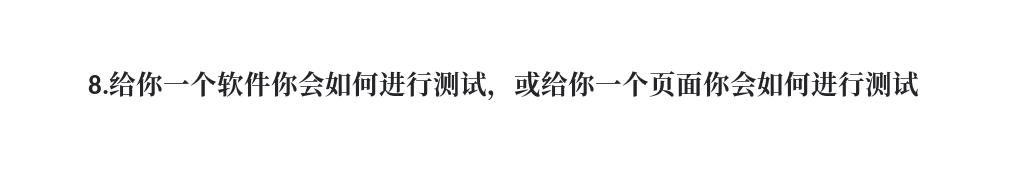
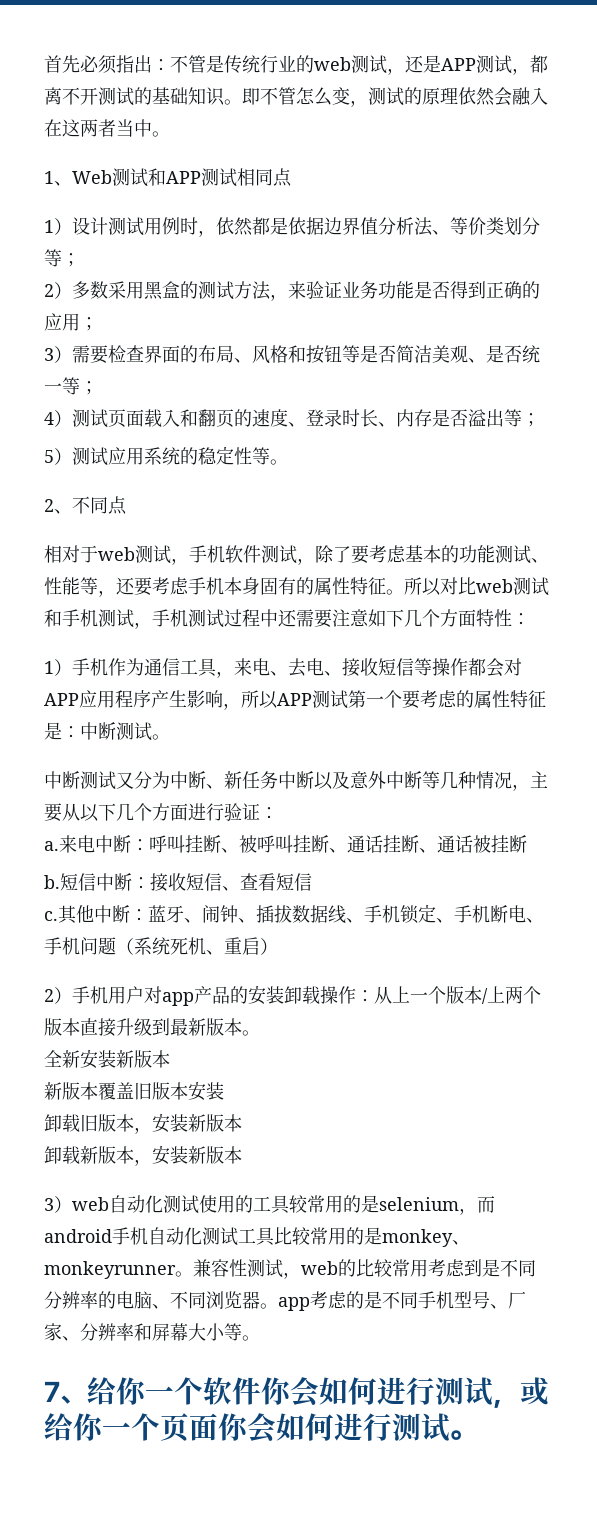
[88,75,109,94] 8. -> [44,55,548,75] [44,87,548,107] [44,119,170,137] [44,168,292,187] [44,217,540,237] [44,249,80,267] [44,281,540,301] [44,313,98,331] [44,345,540,364] [44,377,98,395] [44,409,540,428] [44,446,288,466] [44,496,127,515] [44,545,549,565] [44,577,549,597] [44,609,530,629] [44,658,522,678] [44,690,546,710] [44,722,170,741] [44,771,548,791] [44,803,278,822] [44,835,527,853] [44,873,312,892] [44,904,544,924] [44,937,278,955] [44,985,541,1006] [44,1018,260,1037] [44,1049,170,1069] [44,1081,224,1101] [44,1113,242,1134] [44,1145,242,1166] [44,1195,495,1215] [44,1227,470,1247] [44,1259,536,1279] [44,1291,526,1311] [44,1323,260,1341] [44,1381,87,1404] 首先必须指出：不管是传统行业的web测试，还是APP测试，都离不开测试的基础知识。即不管怎么变，测试的原理依然会融入在这两者当中。 // 1、Web测试和APP测试相同点 // 1）设计测试用例时，依然都是依据边界值分析法、等价类划分等； // 2）多数采用黑盒的测试方法，来验证业务功能是否得到正确的应用； // 3）需要检查界面的布局、风格和按钮等是否简洁美观、是否统一等； // 4）测试页面载入和翻页的速度、登录时长、内存是否溢出等； // 5）测试应用系统的稳定性等。 // 2、不同点 // 相对于web测试，手机软件测试，除了要考虑基本的功能测试、性能等，还要考虑手机本身固有的属性特征。所以对比web测试和手机测试，手机测试过程中还需要注意如下几个方面特性： // 1）手机作为通信工具，来电、去电、接收短信等操作都会对APP应用程序产生影响，所以APP测试第一个要考虑的属性特征是：中断测试。 // 中断测试又分为中断、新任务中断以及意外中断等几种情况，主要从以下几个方面进行验证： // a.来电中断：呼叫挂断、被呼叫挂断、通话挂断、通话被挂断 // b.短信中断：接收短信、查看短信 // c.其他中断：蓝牙、闹钟、插拔数据线、手机锁定、手机断电、手机问题（系统死机、重启） // 2）手机用户对app产品的安装卸载操作：从上一个版本/上两个版本直接升级到最新版本。 // 全新安装新版本 // 新版本覆盖旧版本安装 // 卸载旧版本，安装新版本 // 卸载新版本，安装新版本 // 3）web自动化测试使用的工具较常用的是selenium，而android手机自动化测试工具比较常用的是monkey、monkeyrunner。兼容性测试，web的比较常用考虑到是不同分辨率的电脑、不同浏览器。app考虑的是不同手机型号、厂家、分辨率和屏幕大小等。 // 7、
(919, 84) none -> [450,1430,477,1440] 。

